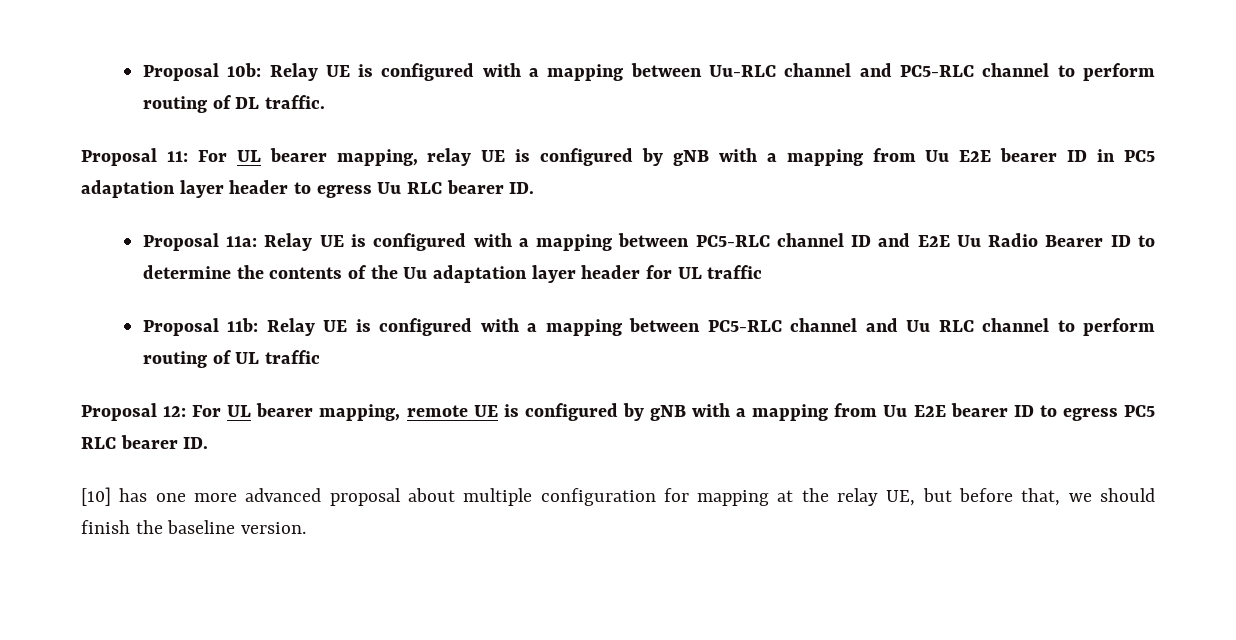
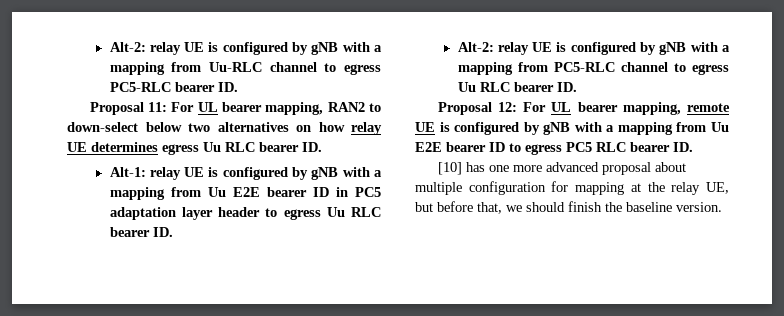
[142,63,702,81] Proposal 10b: Relay UE is configured with a mapping between -> [109,42,382,55] [109,62,202,75] Alt-2: relay UE is configured by gNB with a mapping from
[859,63,1155,81] [142,95,325,113] and PC5-RLC channel to perform routing of DL traffic. -> [324,63,381,75] [109,82,238,92] to egress PC5-RLC bearer ID.
(418, 157) none -> [327,102,381,112] [67,122,382,135] [67,142,322,155] [109,167,146,177] RAN2 to down-select below two alternatives on how relay UE determines egress Uu RLC bearer ID. // Alt-1:
[142,233,1156,251] [142,265,763,283] [142,318,1155,336] [142,350,320,368] Proposal 11a: Relay UE is configured with a mapping between PC5-RLC channel ID and E2E Uu Radio Bearer ID to determine the contents of the Uu adaptation layer header for UL traffic // Proposal 11b: Relay UE is configured with a mapping between PC5-RLC channel and Uu RLC channel to perform routing of UL traffic -> [457,42,730,55] [457,62,729,75] [457,82,577,92] Alt-2: relay UE is configured by gNB with a mapping from PC5-RLC channel to egress Uu RLC bearer ID.

